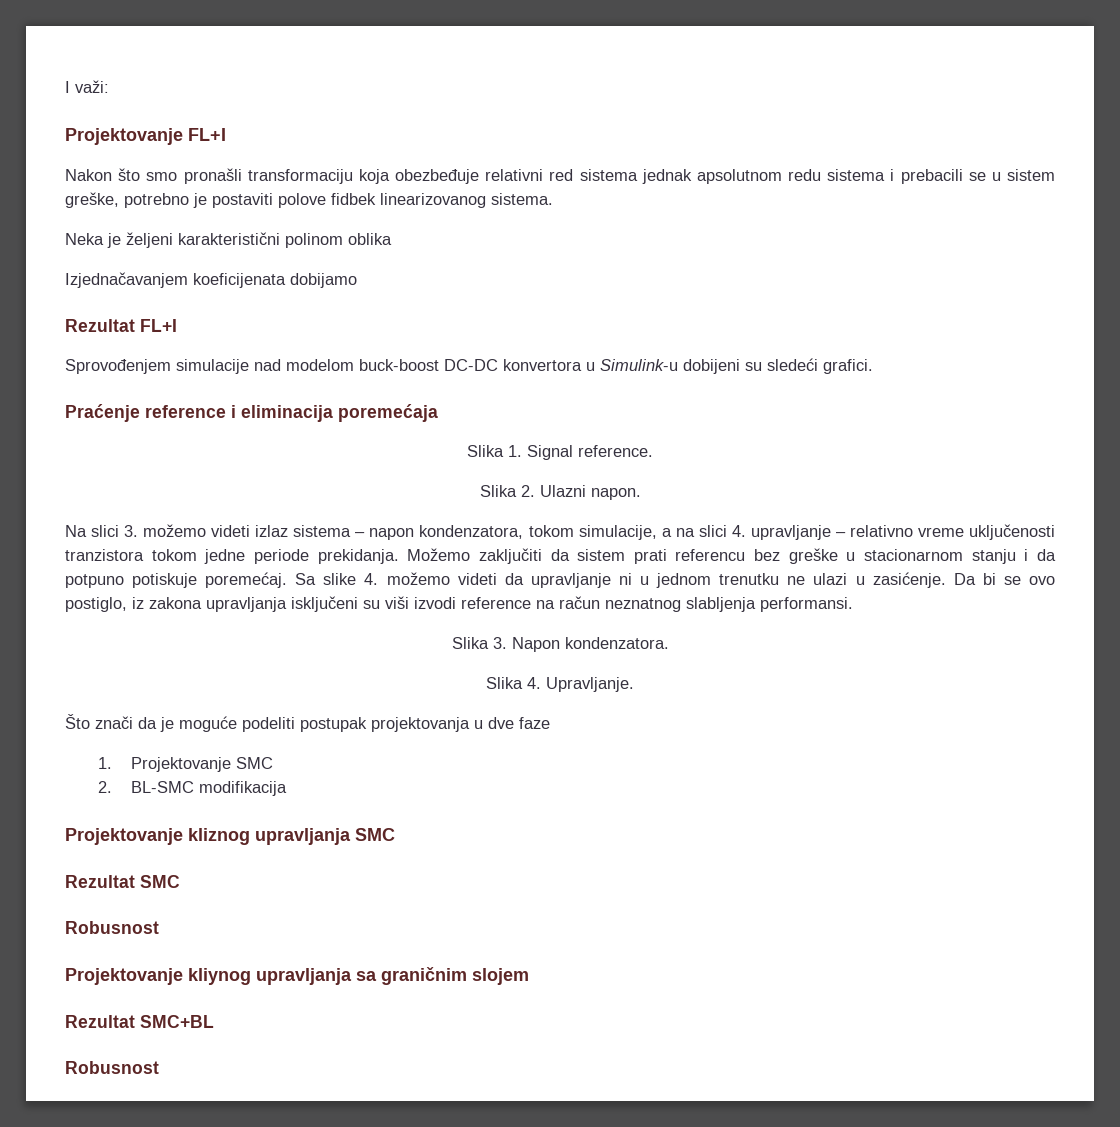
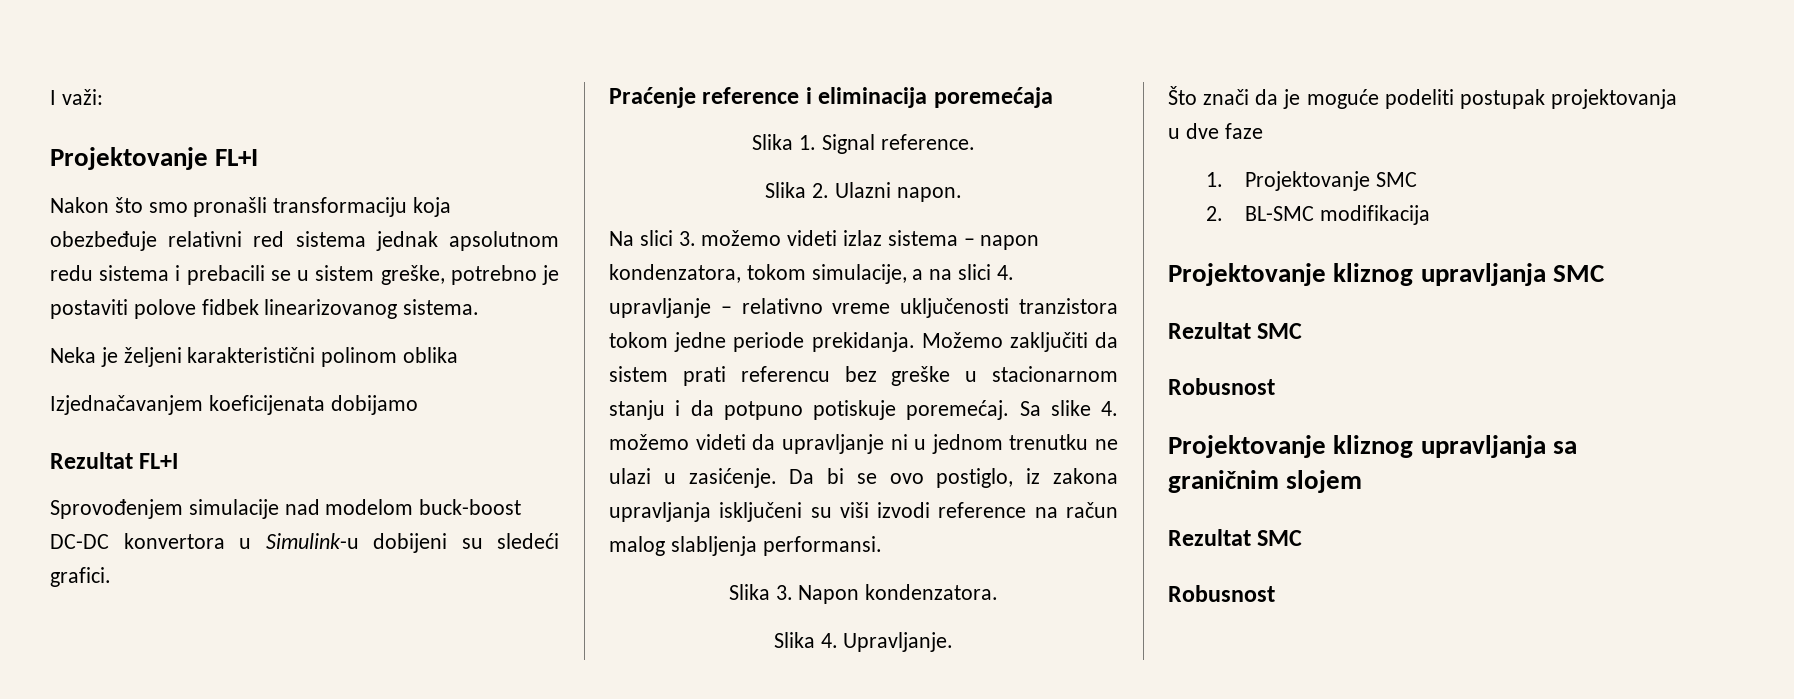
[605,598,681,612] neznatnog -> [609,536,665,556] malog
[188,968,251,985] kliynog -> [1333,435,1414,458] kliznog
[140,1015,214,1028] SMC+BL -> [1257,530,1303,546] SMC

